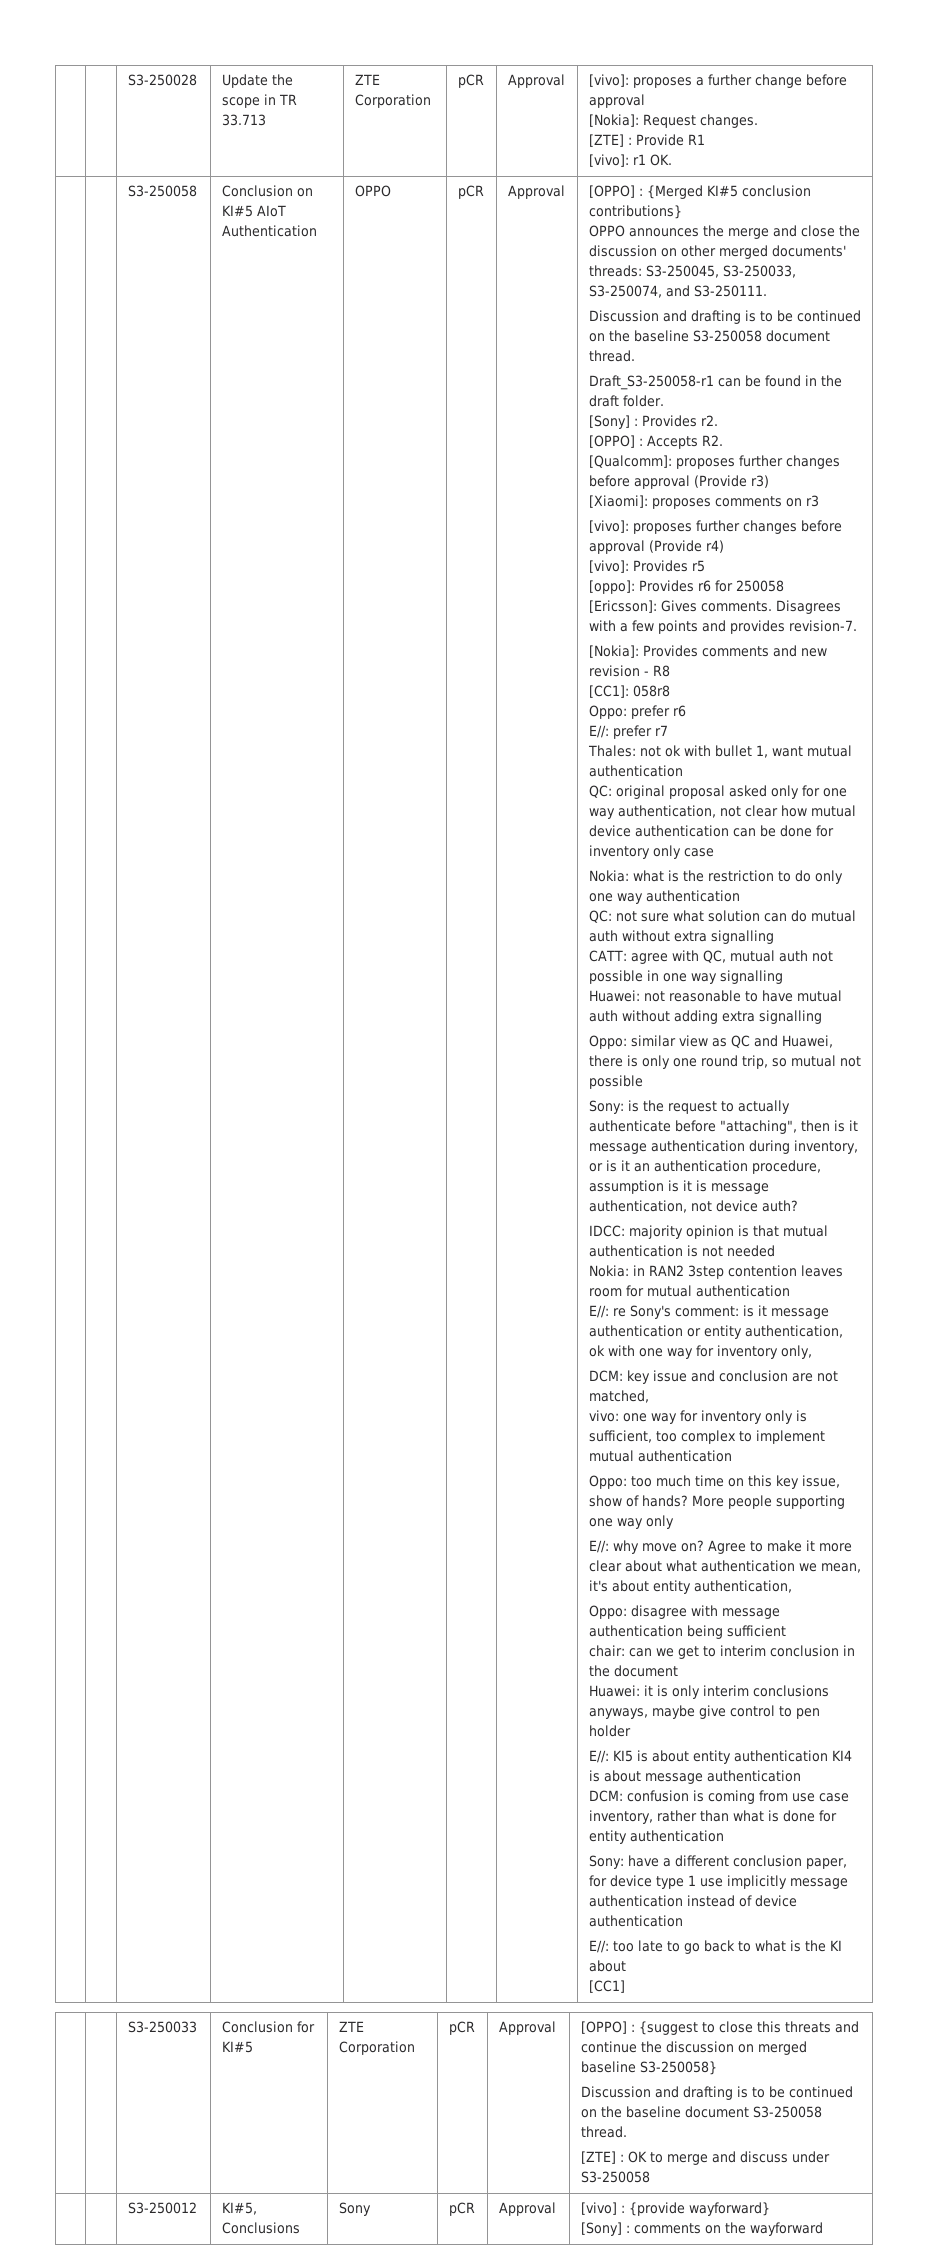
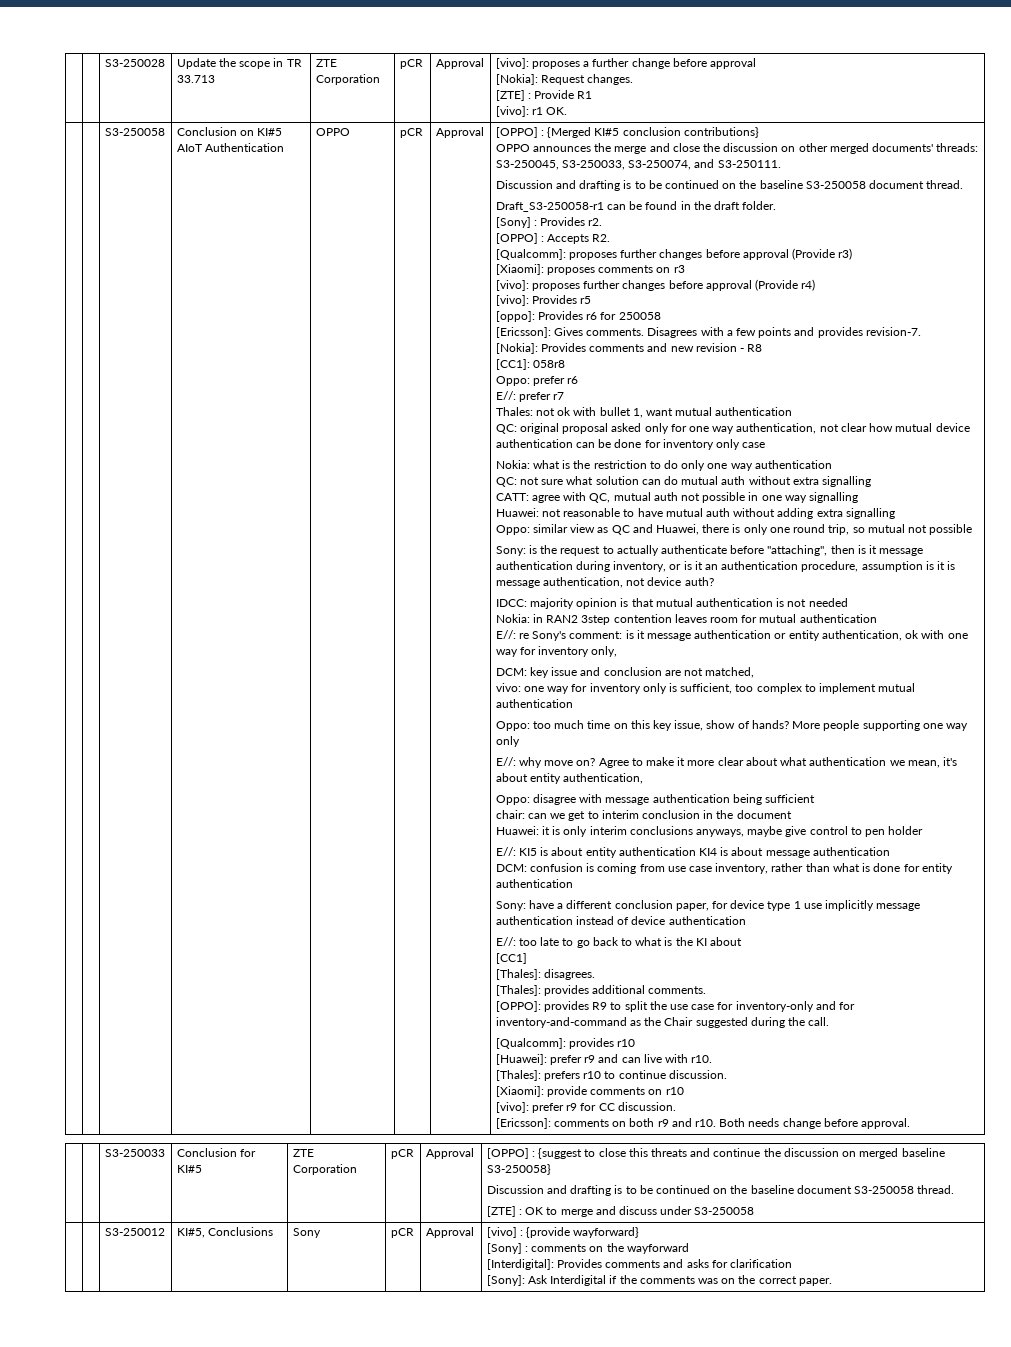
(625, 1986) none -> [495,969,595,980] [495,985,707,996] [495,1001,856,1012] [495,1017,830,1028] [495,1038,636,1049] [495,1054,713,1065] [495,1070,727,1081] [495,1086,684,1097] [495,1102,676,1113] [495,1118,911,1129] // [Thales]: disagrees. // [Thales]: provides additional comments. // [OPPO]: provides R9 to split the use case for inventory-only and for inventory-and-command as the Chair suggested during the call. // [Qualcomm]: provides r10 // [Huawei]: prefer r9 and can live with r10. // [Thales]: prefers r10 to continue discussion. // [Xiaomi]: provide comments on r10 // [vivo]: prefer r9 for CC discussion. // [Ericsson]: comments on both r9 and r10. Both needs change before approval.
(823, 2229) none -> [486,1259,793,1270] [486,1275,832,1286] // [Interdigital]: Provides comments and asks for clarification // [Sony]: Ask Interdigital if the comments was on the correct paper.

